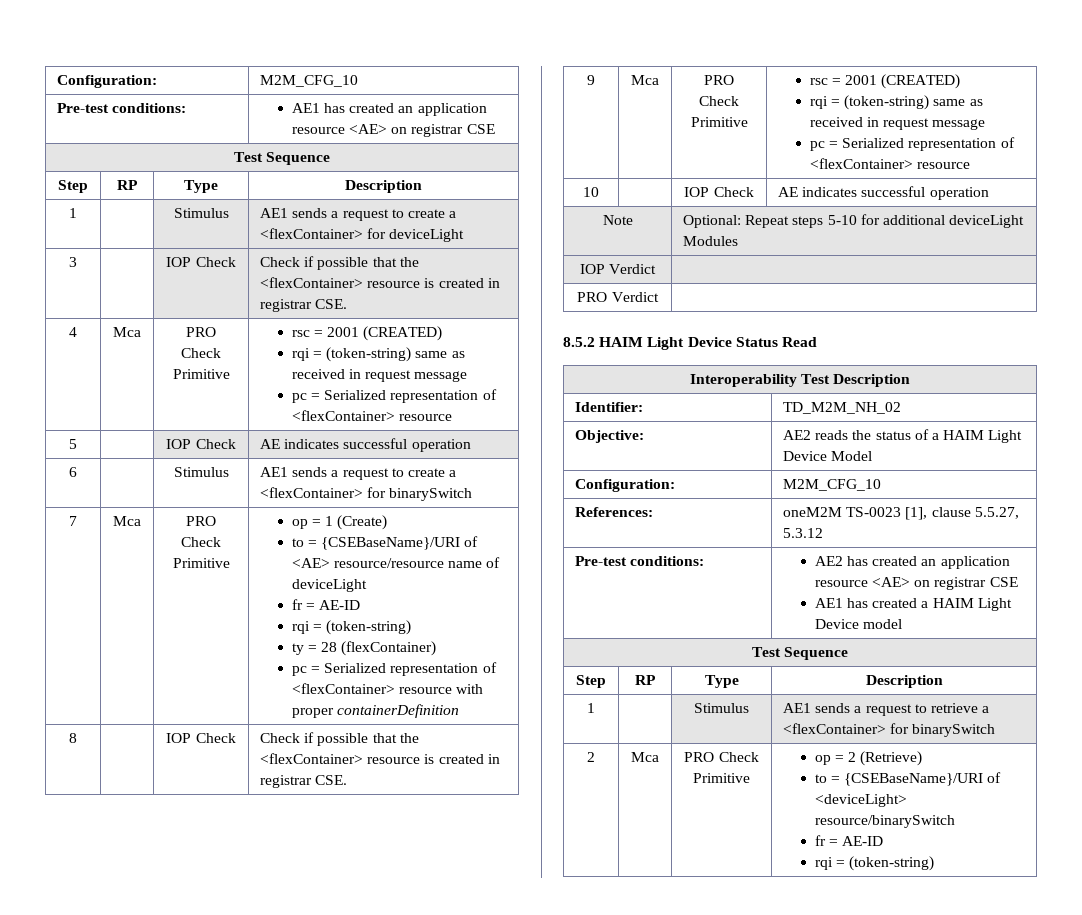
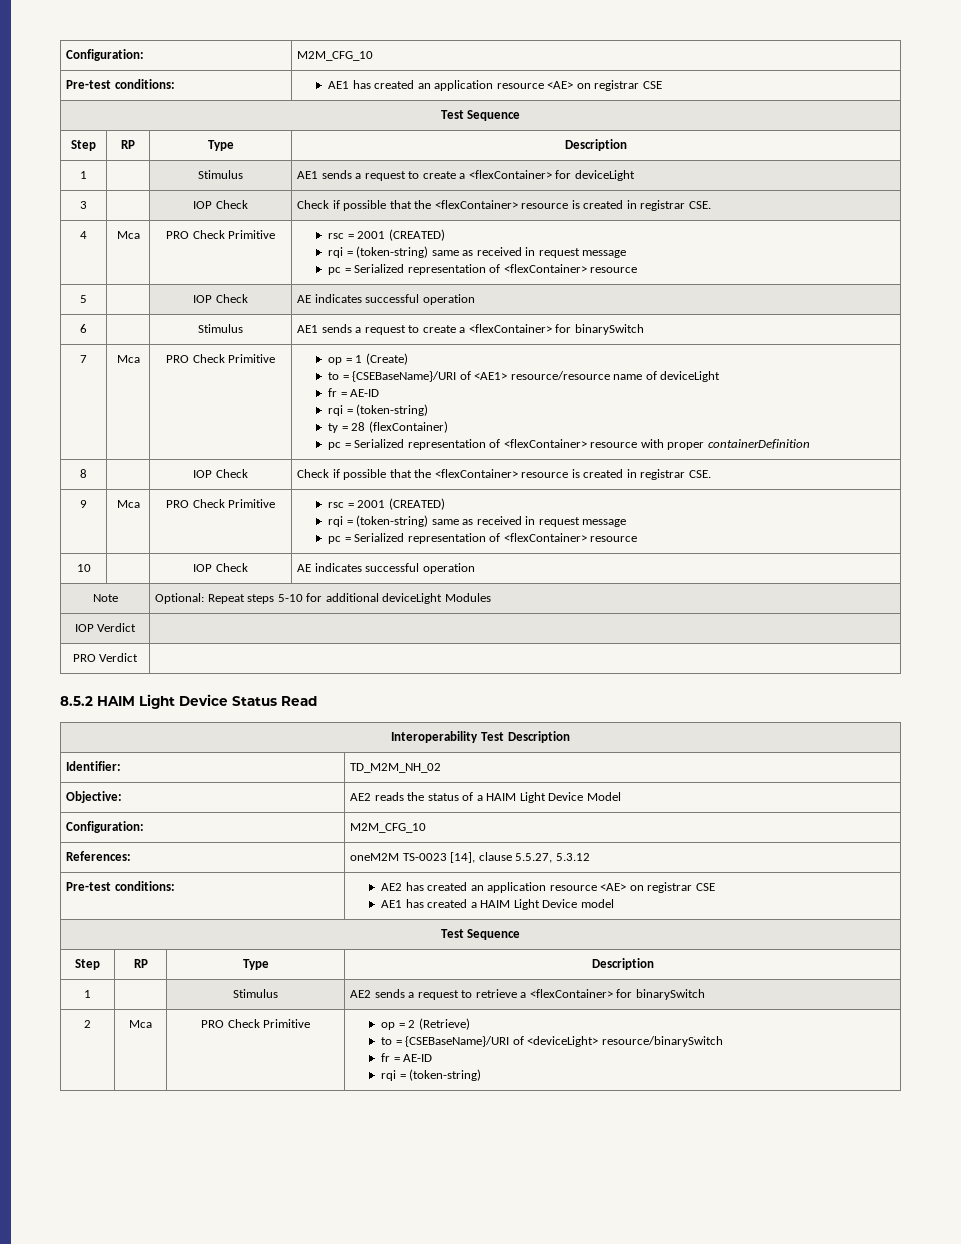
[291,558,330,568] <AE> -> [474,372,508,380] <AE1>
[905,507,928,520] [1], -> [450,852,476,863] [14],
[783,703,812,713] AE1 -> [350,990,372,998] AE2

